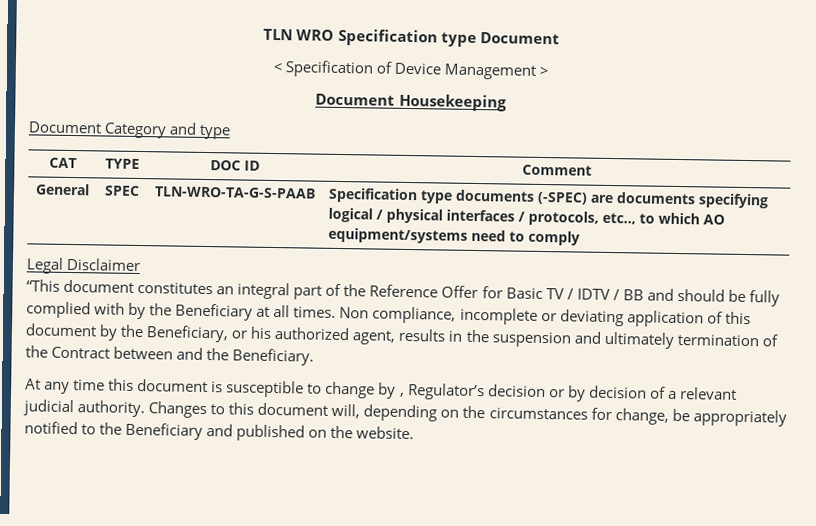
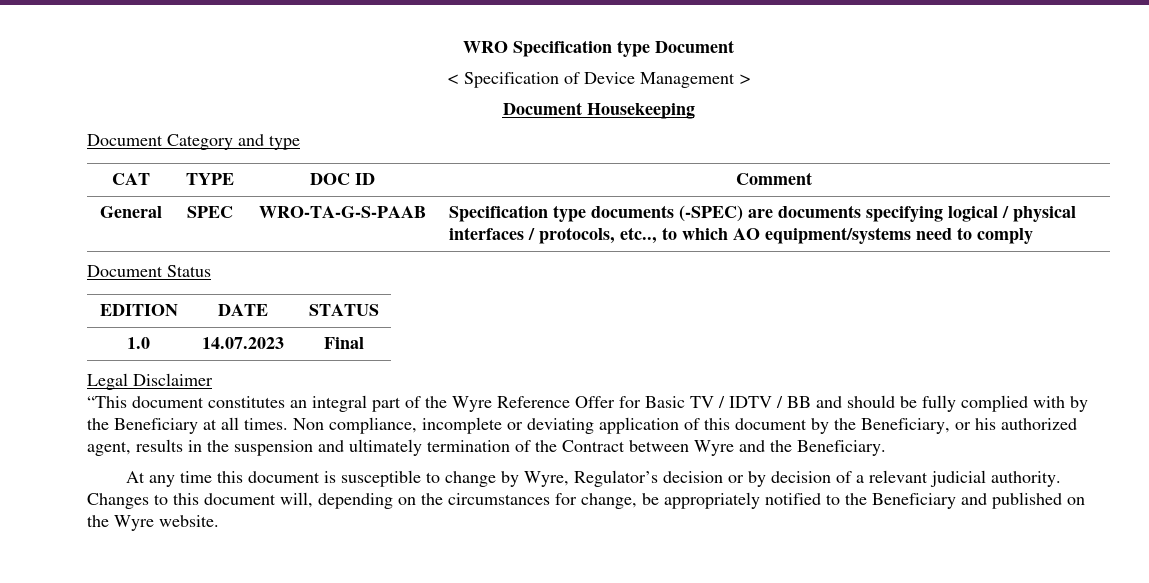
[263,28,294,41] TLN -> (463, 47) none
[153,186,316,199] TLN-WRO-TA-G-S-PAAB -> [258,206,426,218] WRO-TA-G-S-PAAB
(581, 238) none -> [87,265,211,277] [99,304,178,316] [218,304,268,316] [308,304,379,316] [127,337,150,349] [202,337,284,349] [323,337,364,349] // Document Status // EDITION | DATE | STATUS // 1.0 | 14.07.2023 | Final
(367, 290) none -> [452,396,492,412] Wyre
(174, 353) none -> [694,440,734,456] Wyre
[399,392,405,397] , -> [523,471,569,487] Wyre,
(354, 432) none -> [114,515,154,531] Wyre

